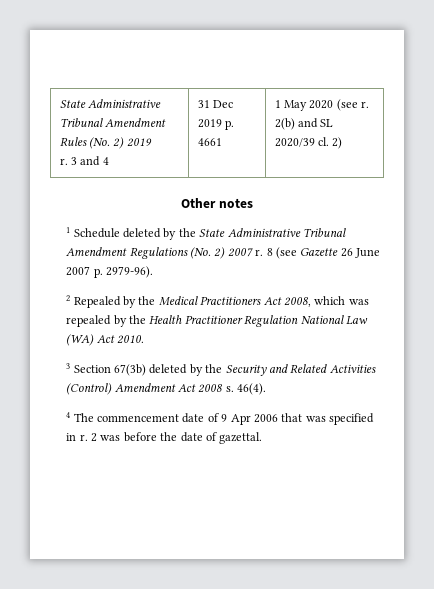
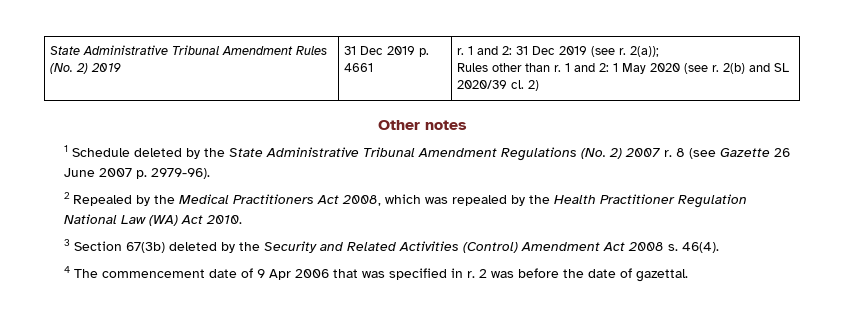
[59,156,109,166] // r. 3 and 4 -> (121, 67) none
(222, 142) none -> [456,46,659,57] [456,63,609,72] r. 1 and 2: 31 Dec 2019 (see r. 2(a)); // Rules other than r. 1 and 2:

